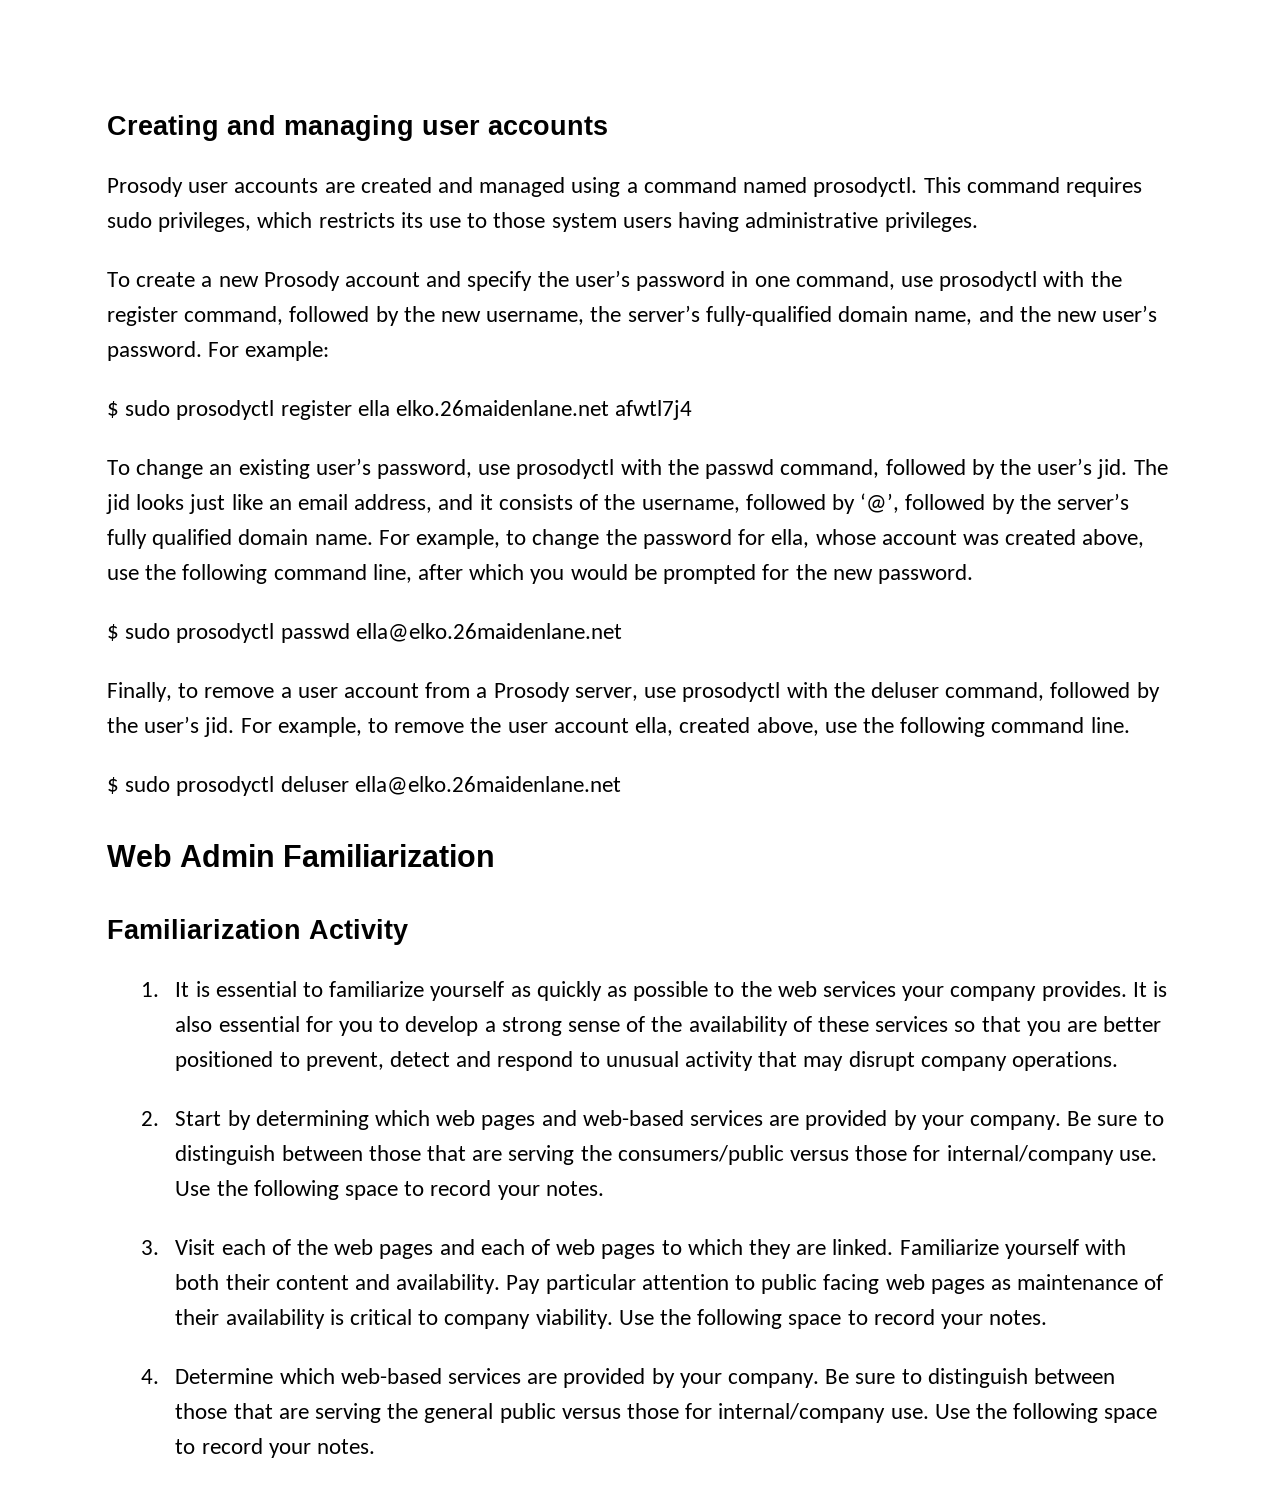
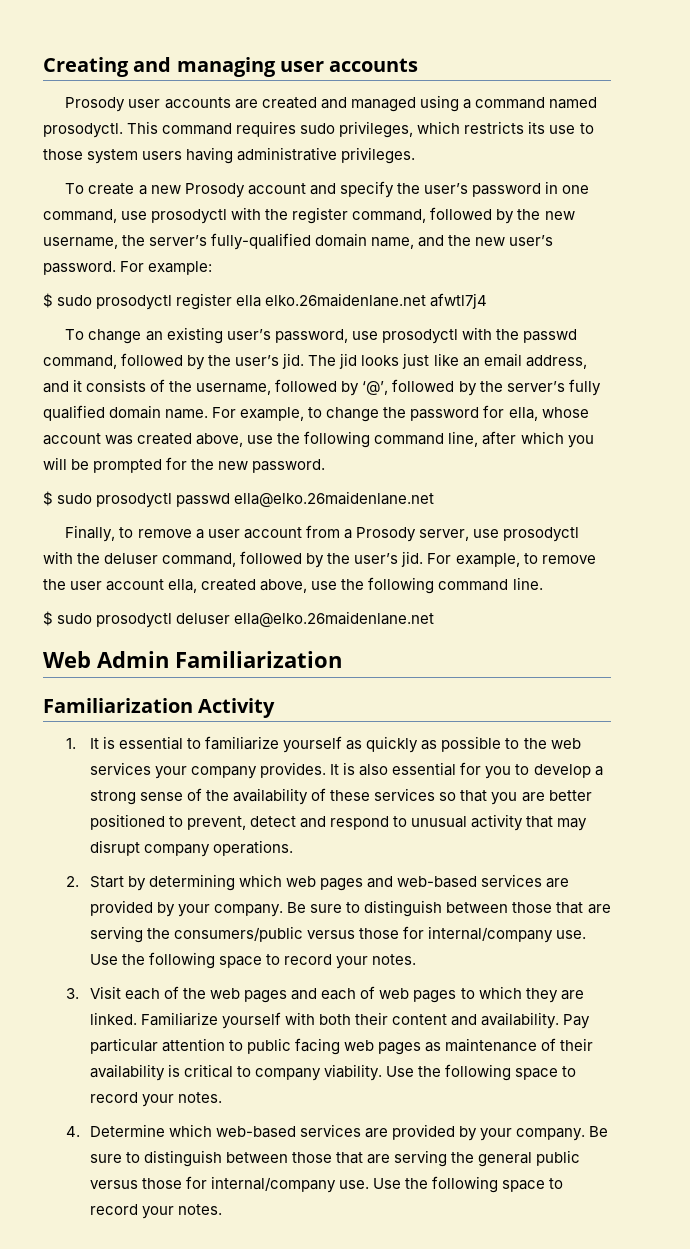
[570,564,628,580] would -> [43,457,67,470] will

